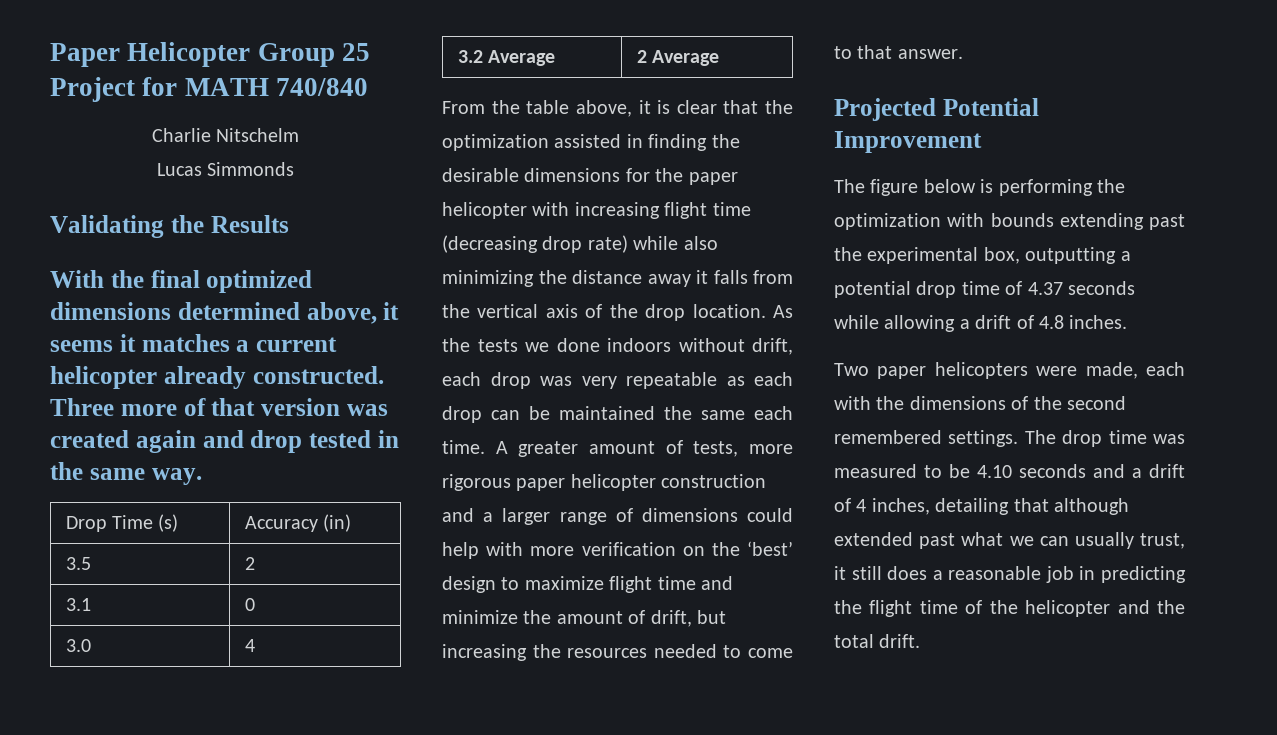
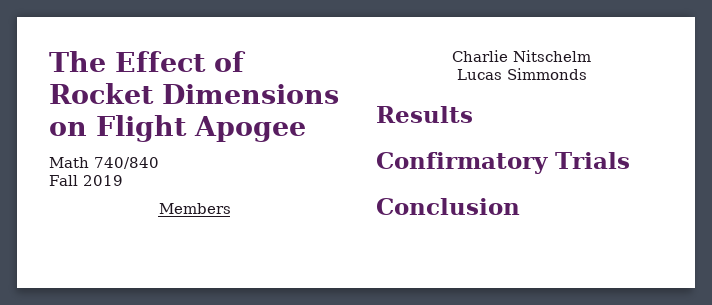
[50,42,370,67] [50,77,368,102] Paper Helicopter Group 25 Project for MATH 740/840 -> [49,51,246,72] [49,83,339,104] [49,115,306,142] [49,157,159,169] [49,175,123,186] [158,203,231,214] The Effect of Rocket Dimensions on Flight Apogee // Math 740/840 // Fall 2019 // Members
[50,215,204,238] Validating the -> (587, 74) none
[50,270,313,293] [50,302,400,324] [50,334,337,352] [50,366,384,389] [50,398,388,416] [50,430,399,453] [50,462,202,485] [65,514,179,532] [244,514,351,532] [65,557,91,570] [244,557,255,570] [65,598,91,611] [244,598,255,611] [65,639,91,652] [244,639,255,652] [457,50,555,66] [636,50,719,66] [442,100,793,117] [442,134,740,151] [442,168,738,185] [442,202,751,219] [442,235,718,253] [442,270,793,287] [442,304,793,321] [442,338,793,355] [442,372,793,389] [442,406,793,423] [442,440,793,457] [442,474,767,491] [442,508,793,525] [442,541,793,559] [442,576,733,593] [442,610,726,627] [442,644,793,661] [834,45,963,59] [834,98,1039,121] [834,131,982,153] [834,179,1125,196] [834,213,1185,230] [834,247,1131,264] [834,281,1135,298] [834,315,1128,332] [834,362,1185,379] [834,396,1126,410] [834,430,1185,447] [834,464,1185,478] [834,498,1129,515] [834,532,1185,549] [834,566,1186,583] [834,600,1185,617] [834,634,921,648] With the final optimized dimensions determined above, it seems it matches a current helicopter already constructed. Three more of that version was created again and drop tested in the same way. // Drop Time (s) | Accuracy (in) // 3.5 | 2 // 3.1 | 0 // 3.0 | 4 // 3.2 Average | 2 Average // From the table above, it is clear that the optimization assisted in finding the desirable dimensions for the paper helicopter with increasing flight time (decreasing drop rate) while also minimizing the distance away it falls from the vertical axis of the drop location. As the tests we done indoors without drift, each drop was very repeatable as each drop can be maintained the same each time. A greater amount of tests, more rigorous paper helicopter construction and a larger range of dimensions could help with more verification on the ‘best’ design to maximize flight time and minimize the amount of drift, but increasing the resources needed to come to that answer. // Projected Potential Improvement // The figure below is performing the optimization with bounds extending past the experimental box, outputting a potential drop time of 4.37 seconds while allowing a drift of 4.8 inches. // Two paper helicopters were made, each with the dimensions of the second remembered settings. The drop time was measured to be 4.10 seconds and a drift of 4 inches, detailing that although extended past what we can usually trust, it still does a reasonable job in predicting the flight time of the helicopter and the total drift. -> [376,152,630,174] [376,198,520,215] Confirmatory Trials // Conclusion

